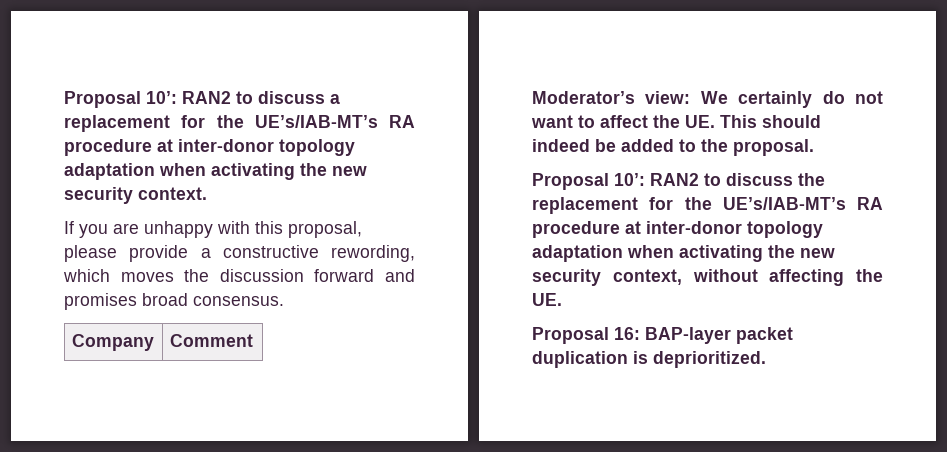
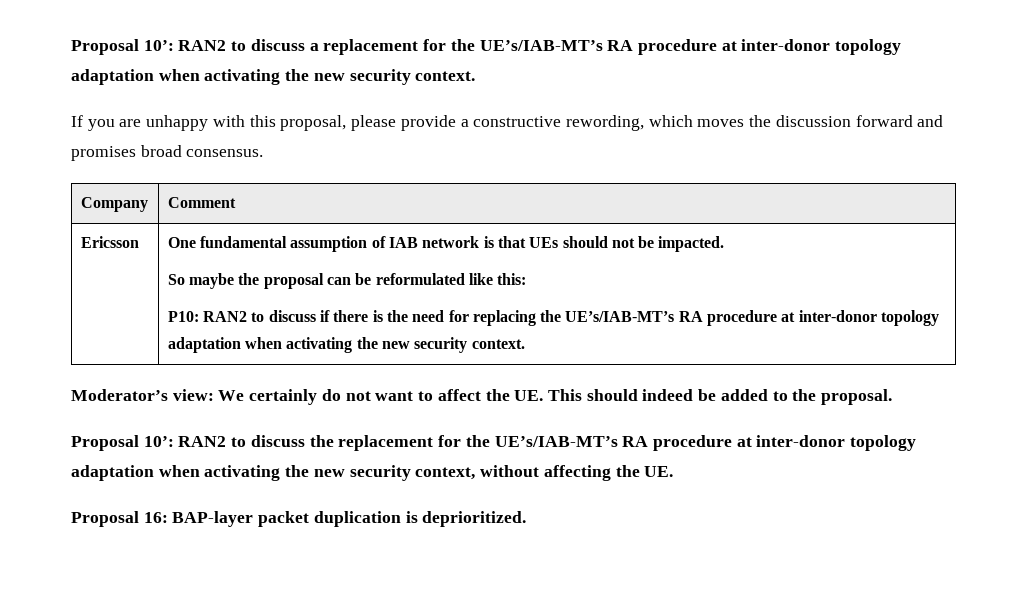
(253, 340) none -> [80,236,139,248] [167,236,725,252] [167,273,527,289] [167,310,940,326] [167,337,525,353] // Ericsson | One fundamental assumption of IAB network is that UEs should not be impacted. // So maybe the proposal can be reformulated like this: // P10: RAN2 to discuss if there is the need for replacing the UE’s/IAB-MT’s RA procedure at inter-donor topology adaptation when activating the new security context.

